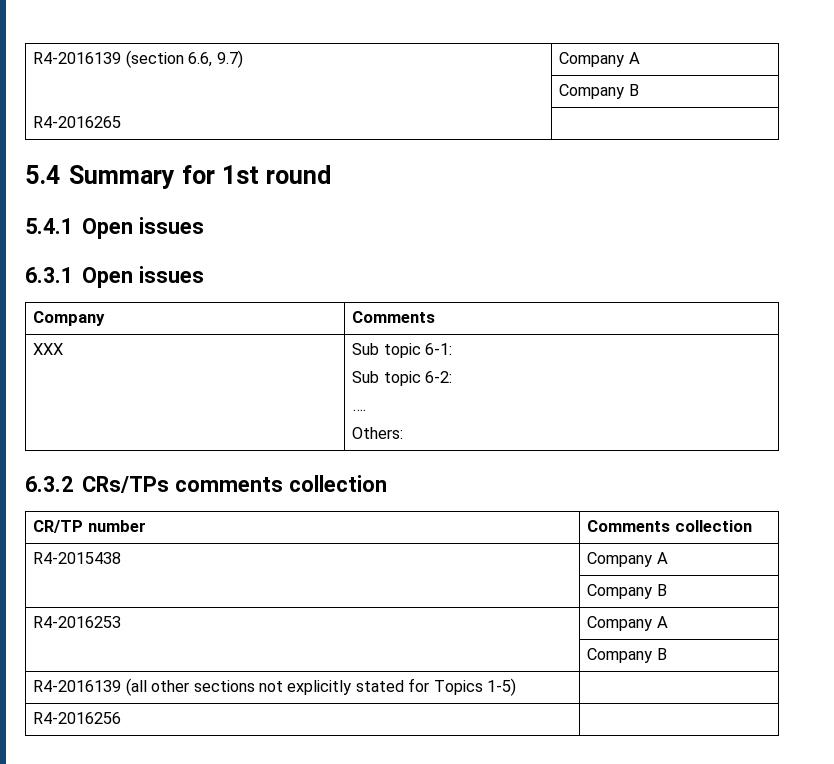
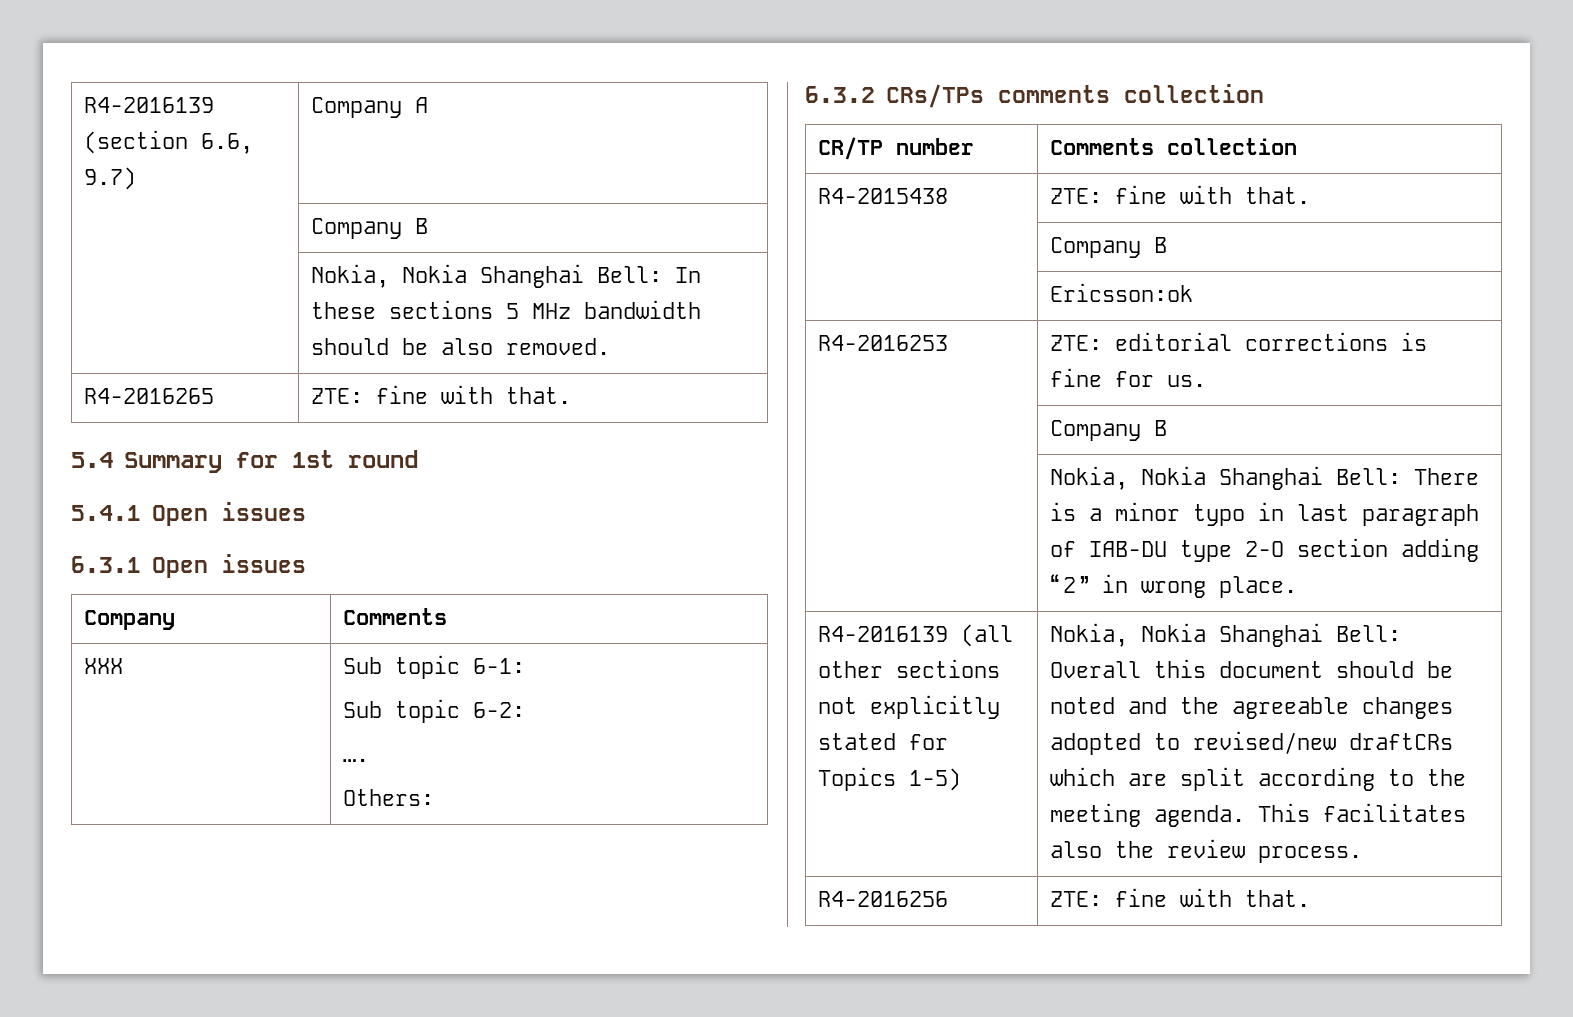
[33,116,122,128] R4-2016265 | -> [310,264,701,288] [310,300,701,319] [310,338,610,355] [83,388,214,404] [310,385,571,404] | Nokia, Nokia Shanghai Bell: In these sections 5 MHz bandwidth should be also removed. // R4-2016265 | ZTE: fine with that.
[587,552,668,567] [587,584,667,599] Company A // | Company B -> [1049,185,1310,204] [1049,237,1167,258] [1049,283,1193,302] ZTE: fine with that. // | Company B // | Ericsson:ok
[587,616,668,631] [587,648,667,663] Company A // | Company B -> [1049,332,1427,351] [1049,368,1206,387] [1049,420,1167,441] [1049,466,1479,490] [1049,502,1479,526] [1049,538,1479,562] [1049,574,1297,598] ZTE: editorial corrections is fine for us. // | Company B // | Nokia, Nokia Shanghai Bell: There is a minor typo in last paragraph of IAB-DU type 2-O section adding “2” in wrong place.
[33,712,122,724] // R4-2016256 | -> [1049,623,1401,647] [1049,659,1453,678] [1049,697,1453,719] [1049,731,1453,755] [1049,767,1466,791] [1049,803,1466,827] [1049,839,1362,863] [817,891,948,907] [1049,888,1310,907] Nokia, Nokia Shanghai Bell: Overall this document should be noted and the agreeable changes adopted to revised/new draftCRs which are split according to the meeting agenda. This facilitates also the review process. // R4-2016256 | ZTE: fine with that.

